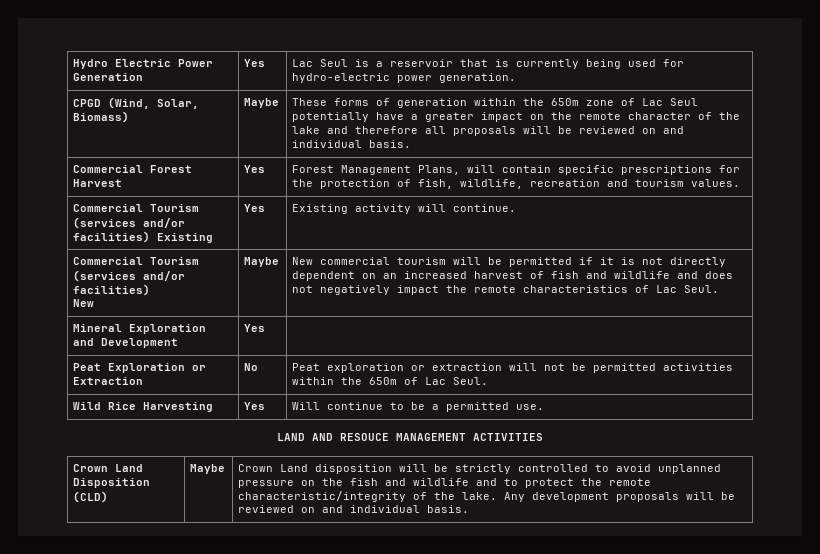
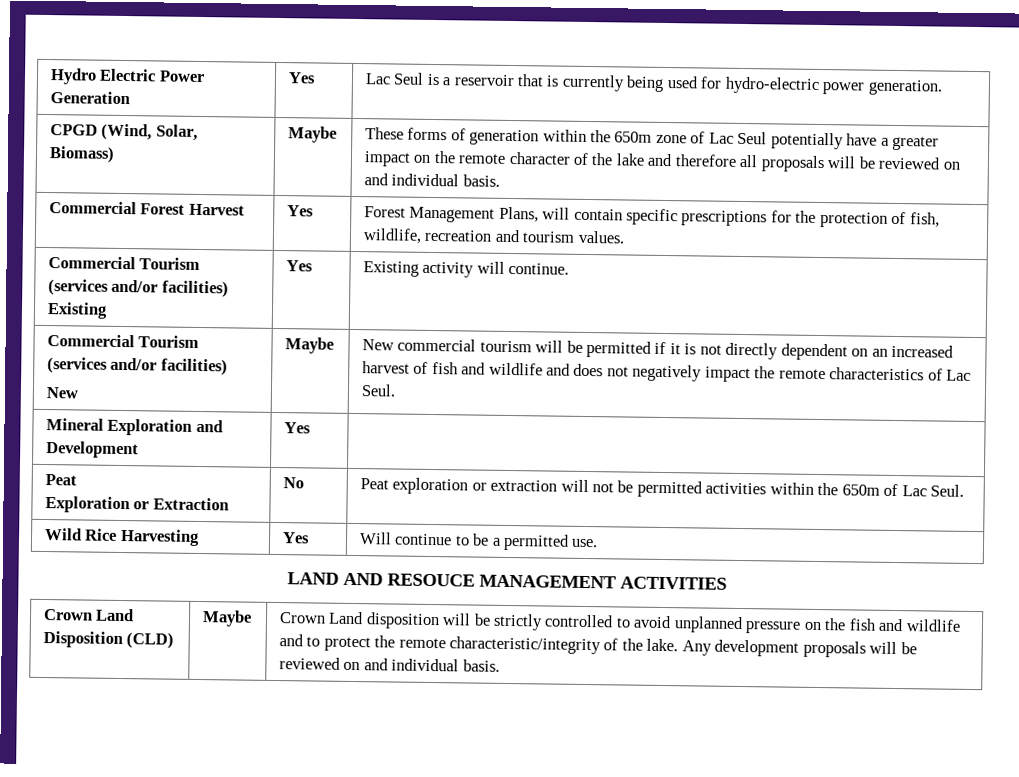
(101, 367) none -> (77, 480) //

